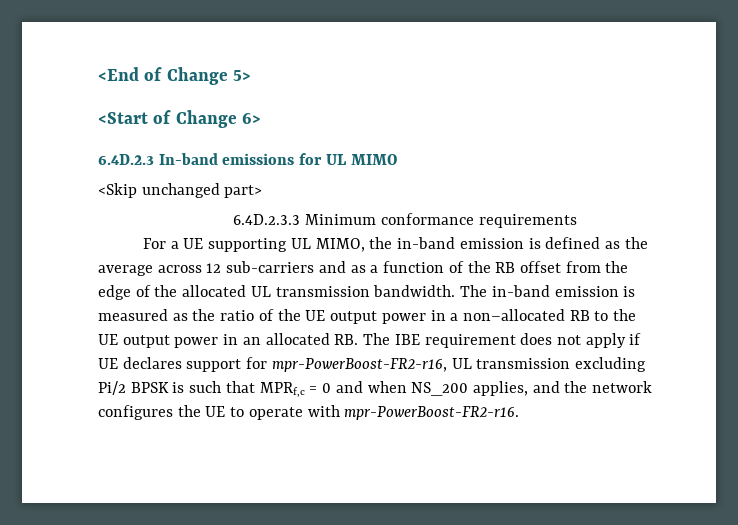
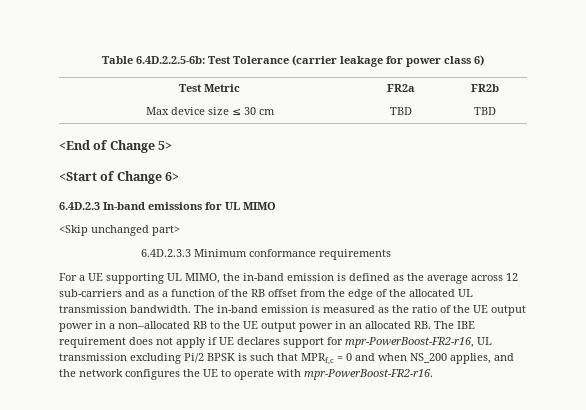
(98, 74) none -> [102,55,484,67] [179,84,240,92] [387,84,415,92] [470,84,499,92] [145,107,275,115] [390,107,412,115] [473,107,496,115] Table 6.4D.2.2.5-6b: Test Tolerance (carrier leakage for power class 6) // Test Metric | FR2a | FR2b // Max device size ≤ 30 cm | TBD | TBD //

